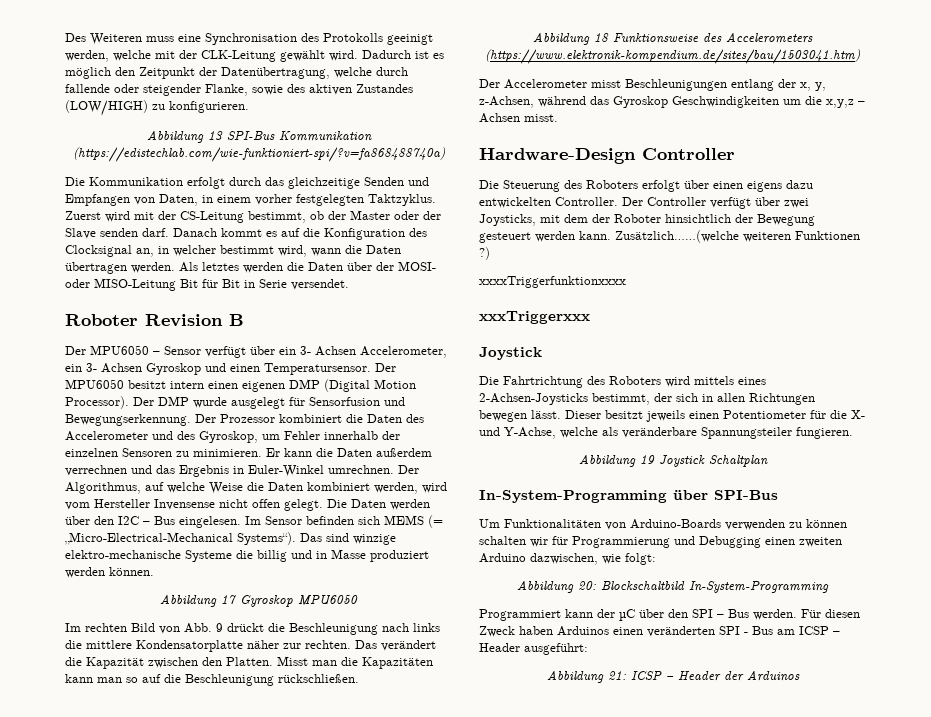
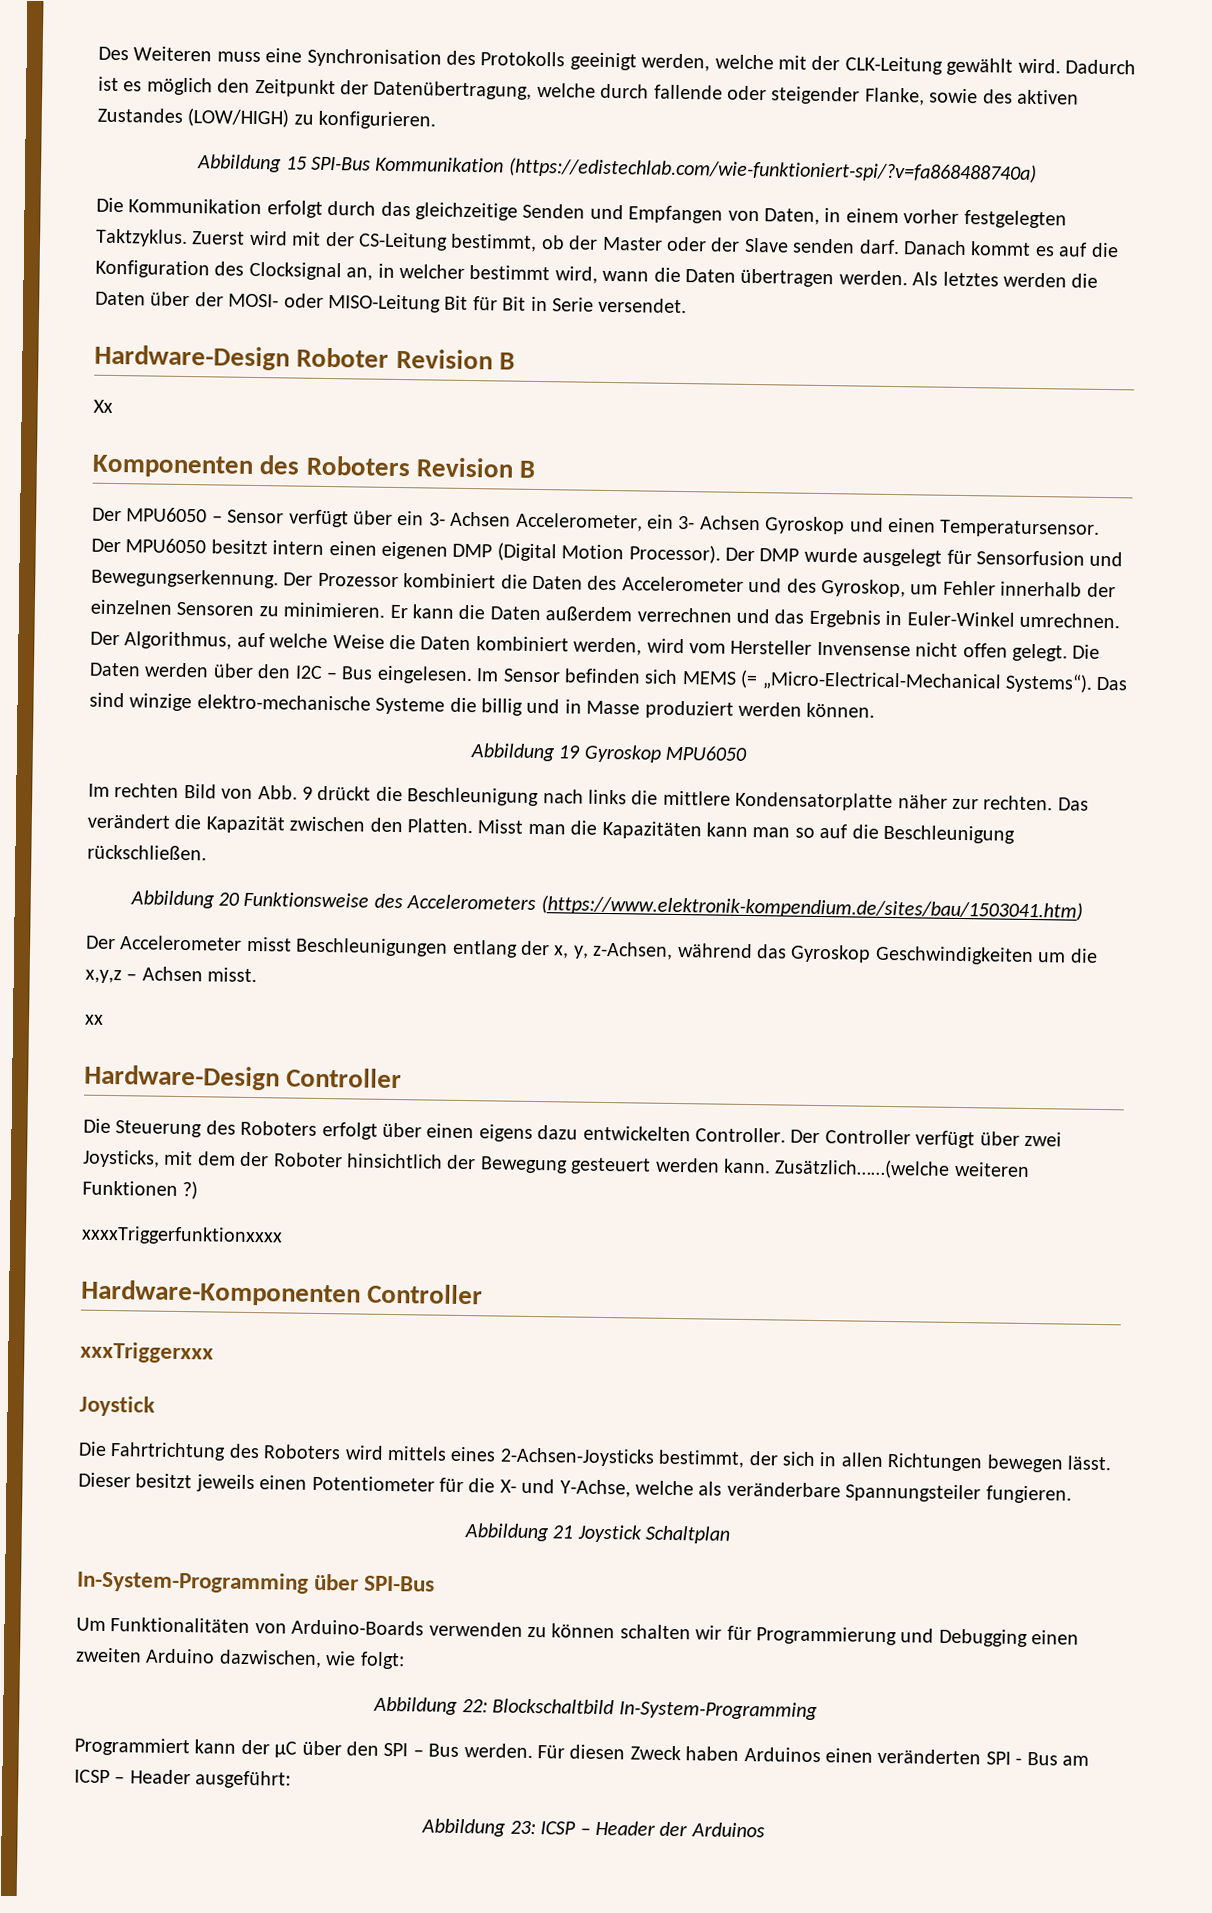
[207,131,223,140] 13 -> [285,156,307,170] 15
(349, 284) none -> [94,344,290,371] Hardware-Design
(244, 320) none -> [93,399,113,413] [92,454,536,478] // Xx // Komponenten des Roboters Revision B
[221,595,237,604] 17 -> [558,745,581,759] 19
[594,33,609,42] 18 -> [217,892,240,906] 20
(558, 118) none -> [84,1014,104,1025] // xx
(626, 282) none -> [81,1279,484,1307] // Hardware-Komponenten Controller
[639,455,655,464] 19 -> [552,1525,574,1539] 21
[578,581,596,590] 20: -> [461,1699,488,1713] 22:
[607,671,626,680] 21: -> [509,1820,536,1835] 23:

